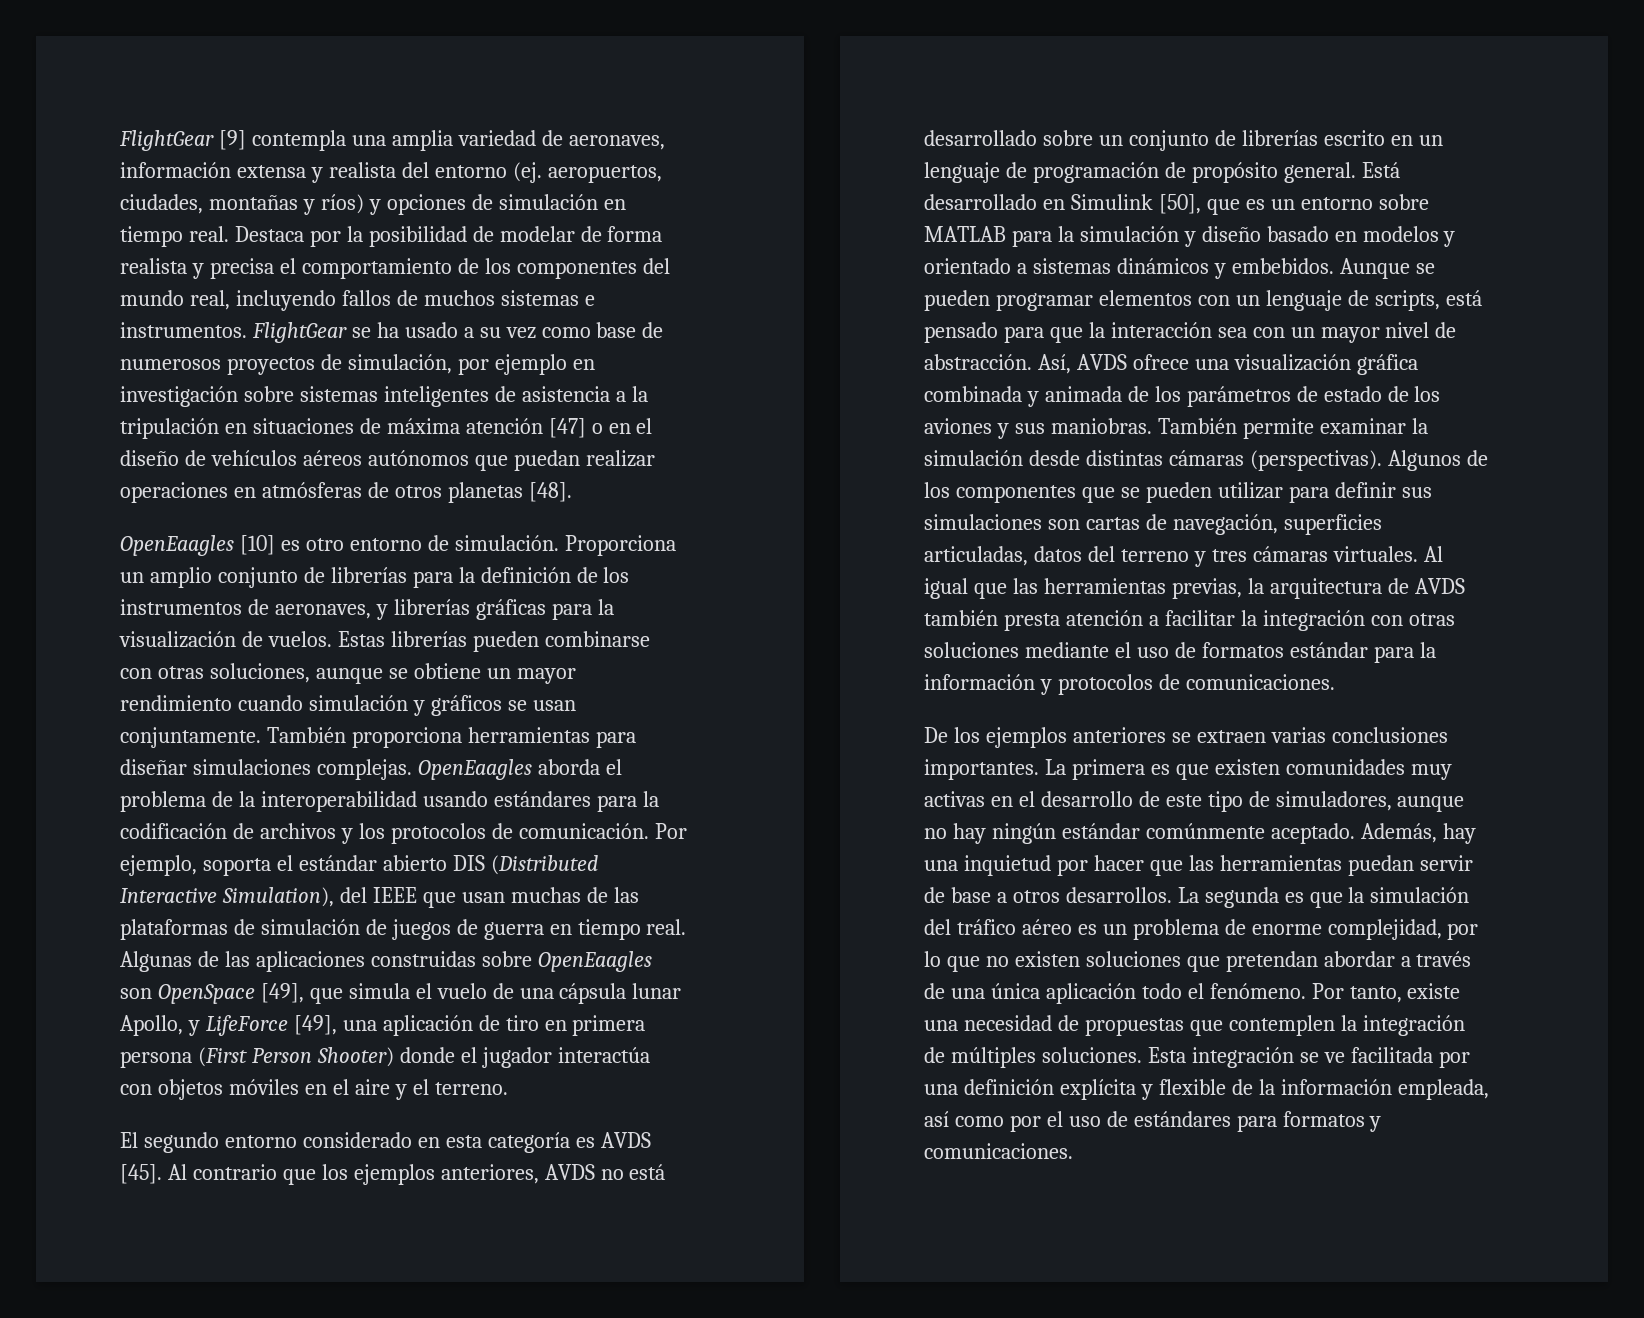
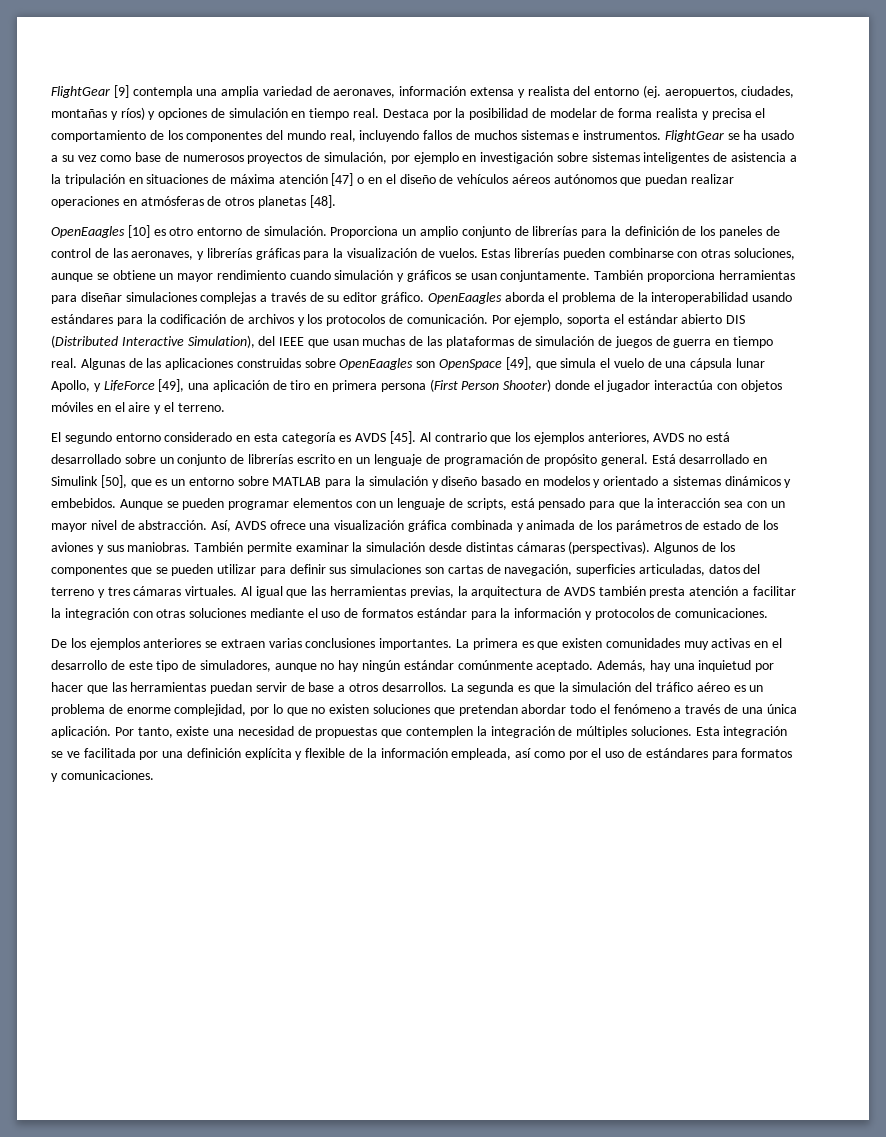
[120,599,269,615] instrumentos de -> [719,226,780,238] [51,248,128,258] paneles de control de las
[316,759,412,780] complejas. -> [200,292,425,304] complejas a través de su editor gráfico.
(1395, 959) none -> [570,704,671,714] todo el fenómeno
[1045,983,1306,1004] aplicación todo el fenómeno. -> [51,726,111,738] aplicación.

